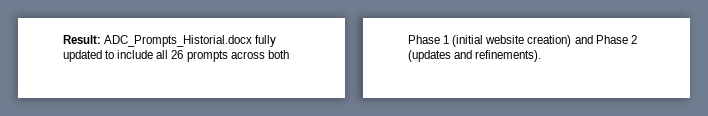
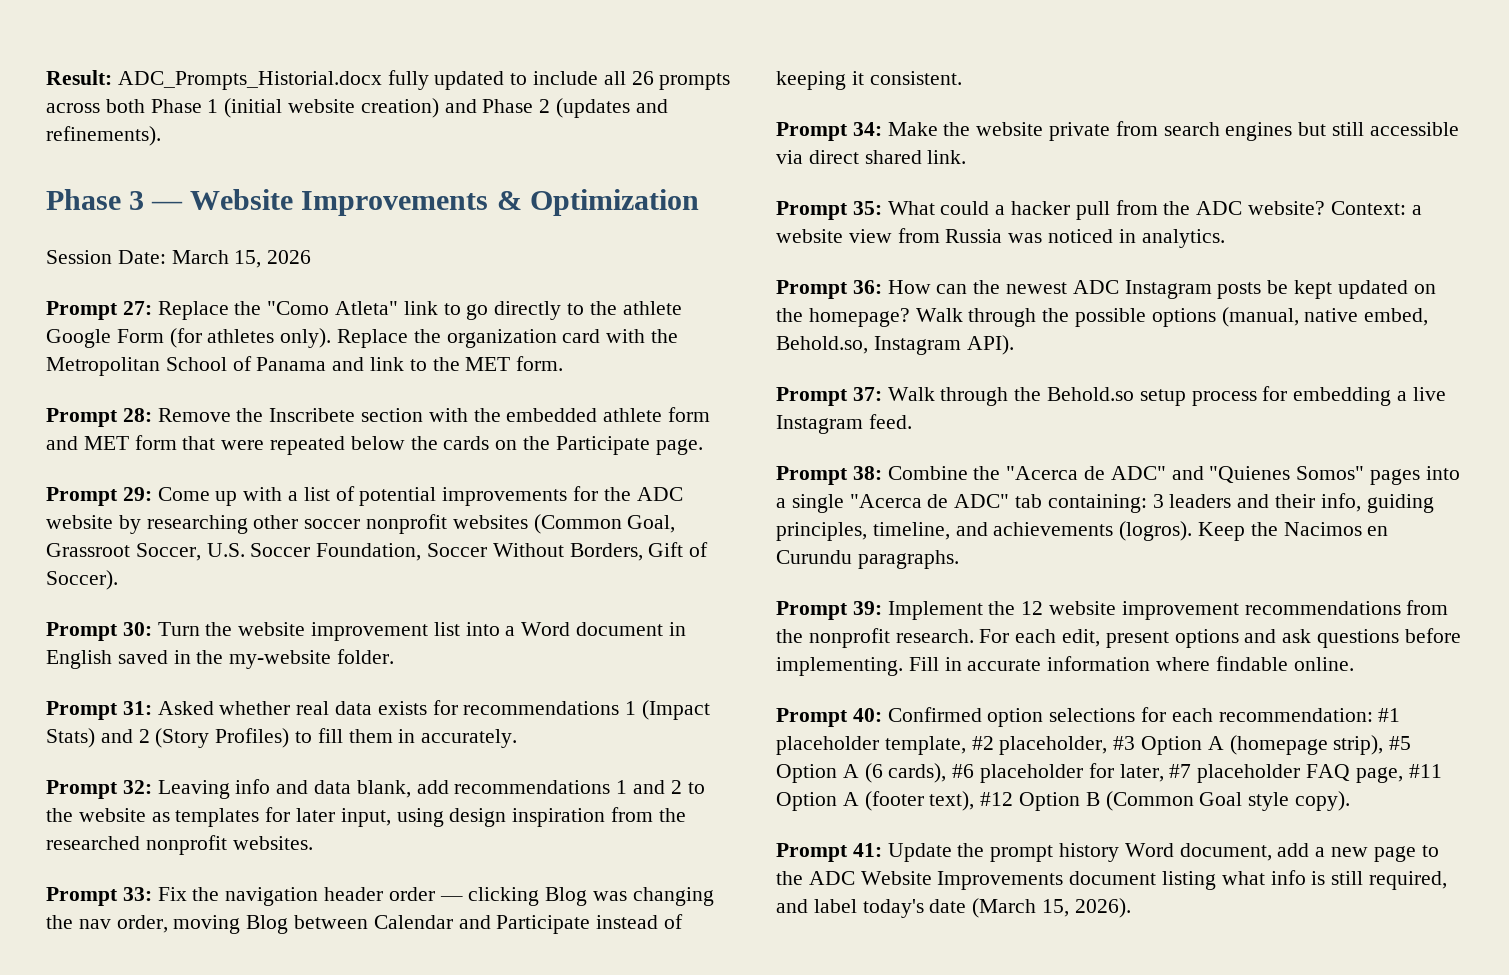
(542, 56) none -> [46,189,699,216] [46,250,312,268] [46,301,682,320] [46,328,679,348] [46,356,564,376] [46,407,711,427] [46,435,703,455] [46,486,683,506] [46,514,676,534] [46,542,709,561] [46,570,118,590] [46,622,686,641] [46,649,395,669] [46,700,711,720] [46,728,518,748] [46,779,705,799] [46,807,686,827] [46,835,313,855] [46,887,714,906] [46,914,684,934] [776,71,962,90] [776,121,1459,141] [776,150,967,164] [776,200,1422,220] [776,228,1225,248] [776,280,1436,299] [776,307,1429,327] [776,335,1014,355] [776,386,1446,406] [776,414,912,434] [776,466,1460,485] [776,493,1434,513] [776,521,1389,541] [776,550,959,569] [776,600,1449,620] [776,628,1461,648] [776,656,1354,676] [776,707,1401,727] [776,735,1412,755] [776,763,1442,783] [776,791,1351,811] [776,843,1439,862] [776,870,1448,890] [776,898,1131,918] // Phase 3 — Website Improvements & Optimization // Session Date: March 15, 2026 // Prompt 27: Replace the "Como Atleta" link to go directly to the athlete Google Form (for athletes only). Replace the organization card with the Metropolitan School of Panama and link to the MET form. // Prompt 28: Remove the Inscribete section with the embedded athlete form and MET form that were repeated below the cards on the Participate page. // Prompt 29: Come up with a list of potential improvements for the ADC website by researching other soccer nonprofit websites (Common Goal, Grassroot Soccer, U.S. Soccer Foundation, Soccer Without Borders, Gift of Soccer). // Prompt 30: Turn the website improvement list into a Word document in English saved in the my-website folder. // Prompt 31: Asked whether real data exists for recommendations 1 (Impact Stats) and 2 (Story Profiles) to fill them in accurately. // Prompt 32: Leaving info and data blank, add recommendations 1 and 2 to the website as templates for later input, using design inspiration from the researched nonprofit websites. // Prompt 33: Fix the navigation header order — clicking Blog was changing the nav order, moving Blog between Calendar and Participate instead of keeping it consistent. // Prompt 34: Make the website private from search engines but still accessible via direct shared link. // Prompt 35: What could a hacker pull from the ADC website? Context: a website view from Russia was noticed in analytics. // Prompt 36: How can the newest ADC Instagram posts be kept updated on the homepage? Walk through the possible options (manual, native embed, Behold.so, Instagram API). // Prompt 37: Walk through the Behold.so setup process for embedding a live Instagram feed. // Prompt 38: Combine the "Acerca de ADC" and "Quienes Somos" pages into a single "Acerca de ADC" tab containing: 3 leaders and their info, guiding principles, timeline, and achievements (logros). Keep the Nacimos en Curundu paragraphs. // Prompt 39: Implement the 12 website improvement recommendations from the nonprofit research. For each edit, present options and ask questions before implementing. Fill in accurate information where findable online. // Prompt 40: Confirmed option selections for each recommendation: #1 placeholder template, #2 placeholder, #3 Option A (homepage strip), #5 Option A (6 cards), #6 placeholder for later, #7 placeholder FAQ page, #11 Option A (footer text), #12 Option B (Common Goal style copy). // Prompt 41: Update the prompt history Word document, add a new page to the ADC Website Improvements document listing what info is still required, and label today's date (March 15, 2026).

